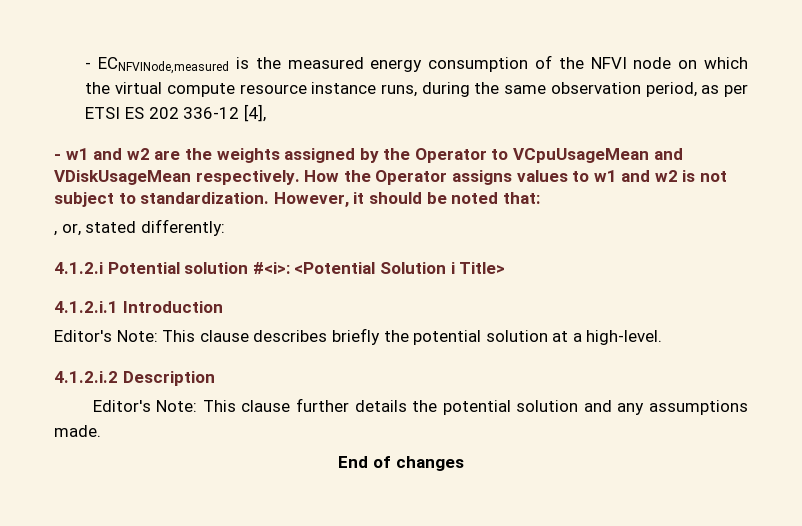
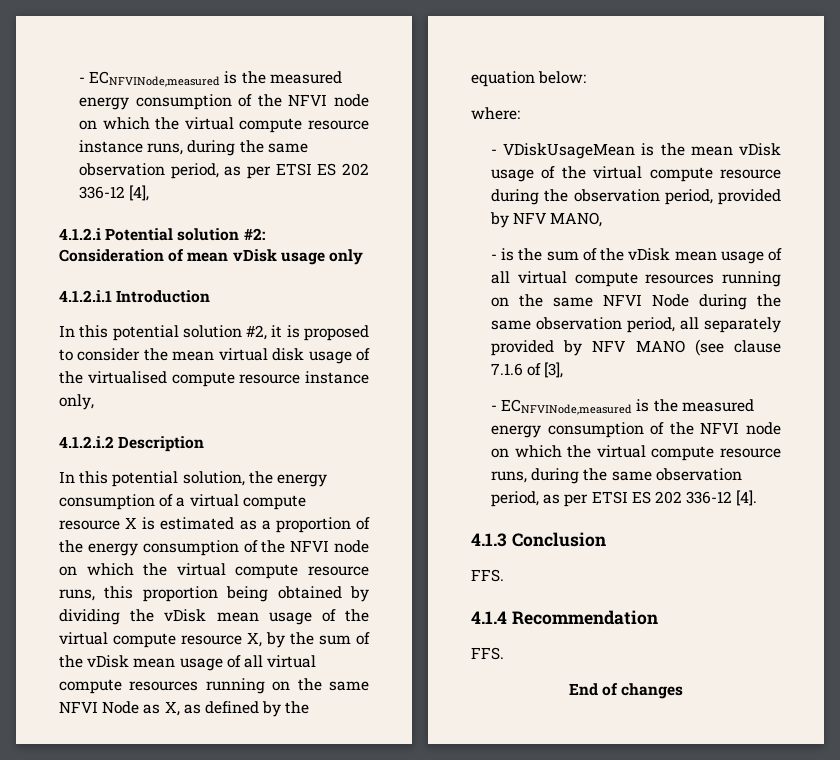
[54,148,683,163] [54,170,728,185] [54,192,540,207] [54,219,225,236] [54,262,506,274] [54,301,223,313] [54,328,663,345] [54,371,215,386] [92,398,749,415] [54,425,101,437] - w1 and w2 are the weights assigned by the Operator to VCpuUsageMean and VDiskUsageMean respectively. How the Operator assigns values to w1 and w2 is not subject to standardization. However, it should be noted that: // , or, stated differently: // 4.1.2.i Potential solution #<i>: <Potential Solution i Title> // 4.1.2.i.1 Introduction // Editor's Note: This clause describes briefly the potential solution at a high-level. // 4.1.2.i.2 Description // Editor's Note: This clause further details the potential solution and any assumptions made. -> [59,228,265,241] [59,249,363,265] [59,290,211,303] [59,325,369,341] [59,348,370,364] [59,371,369,387] [59,394,94,410] [59,436,205,452] [59,471,327,487] [59,494,306,510] [59,517,370,533] [59,540,369,556] [59,563,369,579] [59,586,369,602] [59,609,369,625] [59,632,370,648] [59,655,317,671] [59,678,369,694] [59,701,310,717] [471,71,587,87] [471,107,520,120] [491,143,781,159] [491,166,781,182] [491,189,781,205] [490,212,603,228] [491,248,782,264] [491,271,781,287] [491,294,781,310] [491,317,781,333] [491,339,781,356] [491,362,564,378] [491,399,754,415] [491,422,781,438] [491,445,781,461] [491,468,742,484] [491,490,758,507] [471,532,606,547] [471,569,504,582] [471,610,658,625] [471,647,504,660] 4.1.2.i Potential solution #2: Consideration of mean vDisk usage only // 4.1.2.i.1 Introduction // In this potential solution #2, it is proposed to consider the mean virtual disk usage of the virtualised compute resource instance only, // 4.1.2.i.2 Description // In this potential solution, the energy consumption of a virtual compute resource X is estimated as a proportion of the energy consumption of the NFVI node on which the virtual compute resource runs, this proportion being obtained by dividing the vDisk mean usage of the virtual compute resource X, by the sum of the vDisk mean usage of all virtual compute resources running on the same NFVI Node as X, as defined by the equation below: // where: // - VDiskUsageMean is the mean vDisk usage of the virtual compute resource during the observation period, provided by NFV MANO, // - is the sum of the vDisk mean usage of all virtual compute resources running on the same NFVI Node during the same observation period, all separately provided by NFV MANO (see clause 7.1.6 of [3], // - ECNFVINode,measured is the measured energy consumption of the NFVI node on which the virtual compute resource runs, during the same observation period, as per ETSI ES 202 336-12 [4]. // 4.1.3 Conclusion // FFS. // 4.1.4 Recommendation // FFS.

